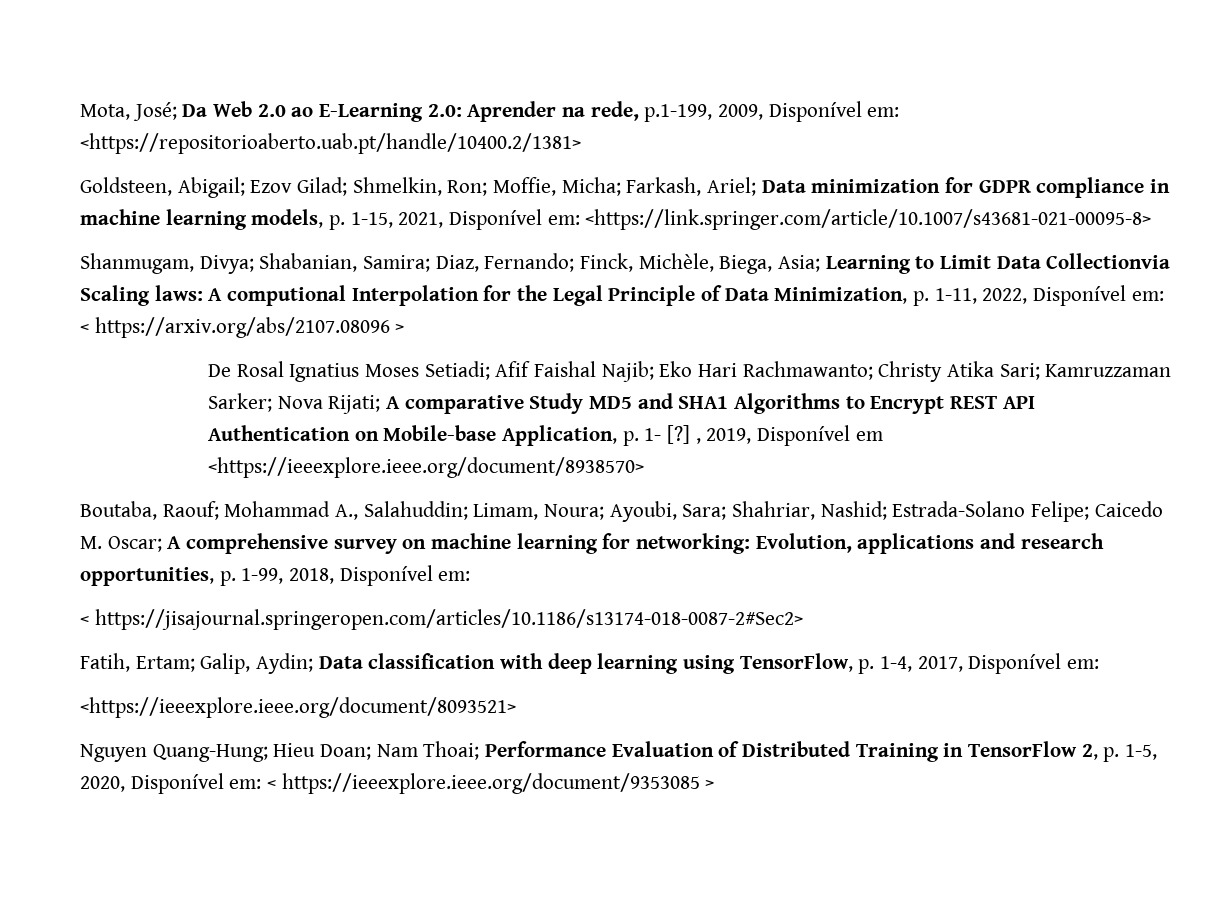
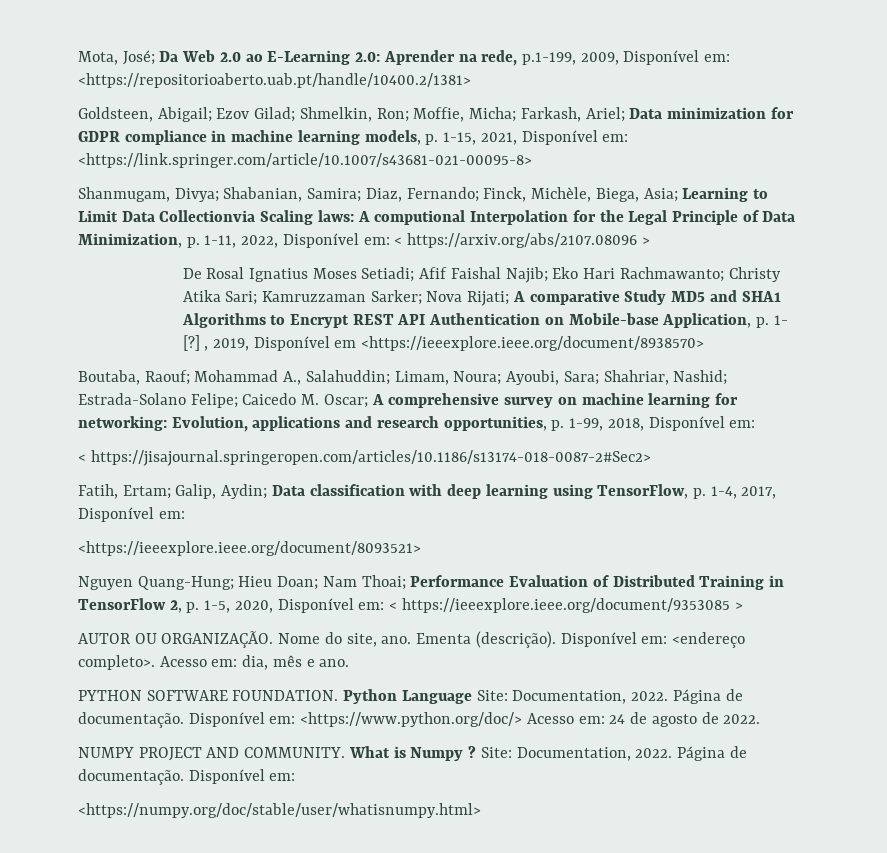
(715, 784) none -> [78,631,745,648] [78,655,350,670] [78,689,743,704] [78,712,761,728] [78,746,747,761] [78,769,296,785] [78,803,481,818] // AUTOR OU ORGANIZAÇÃO. Nome do site, ano. Ementa (descrição). Disponível em: <endereço completo>. Acesso em: dia, mês e ano. // PYTHON SOFTWARE FOUNDATION. Python Language Site: Documentation, 2022. Página de documentação. Disponível em: <https://www.python.org/doc/> Acesso em: 24 de agosto de 2022. // NUMPY PROJECT AND COMMUNITY. What is Numpy ? Site: Documentation, 2022. Página de documentação. Disponível em: // <https://numpy.org/doc/stable/user/whatisnumpy.html>

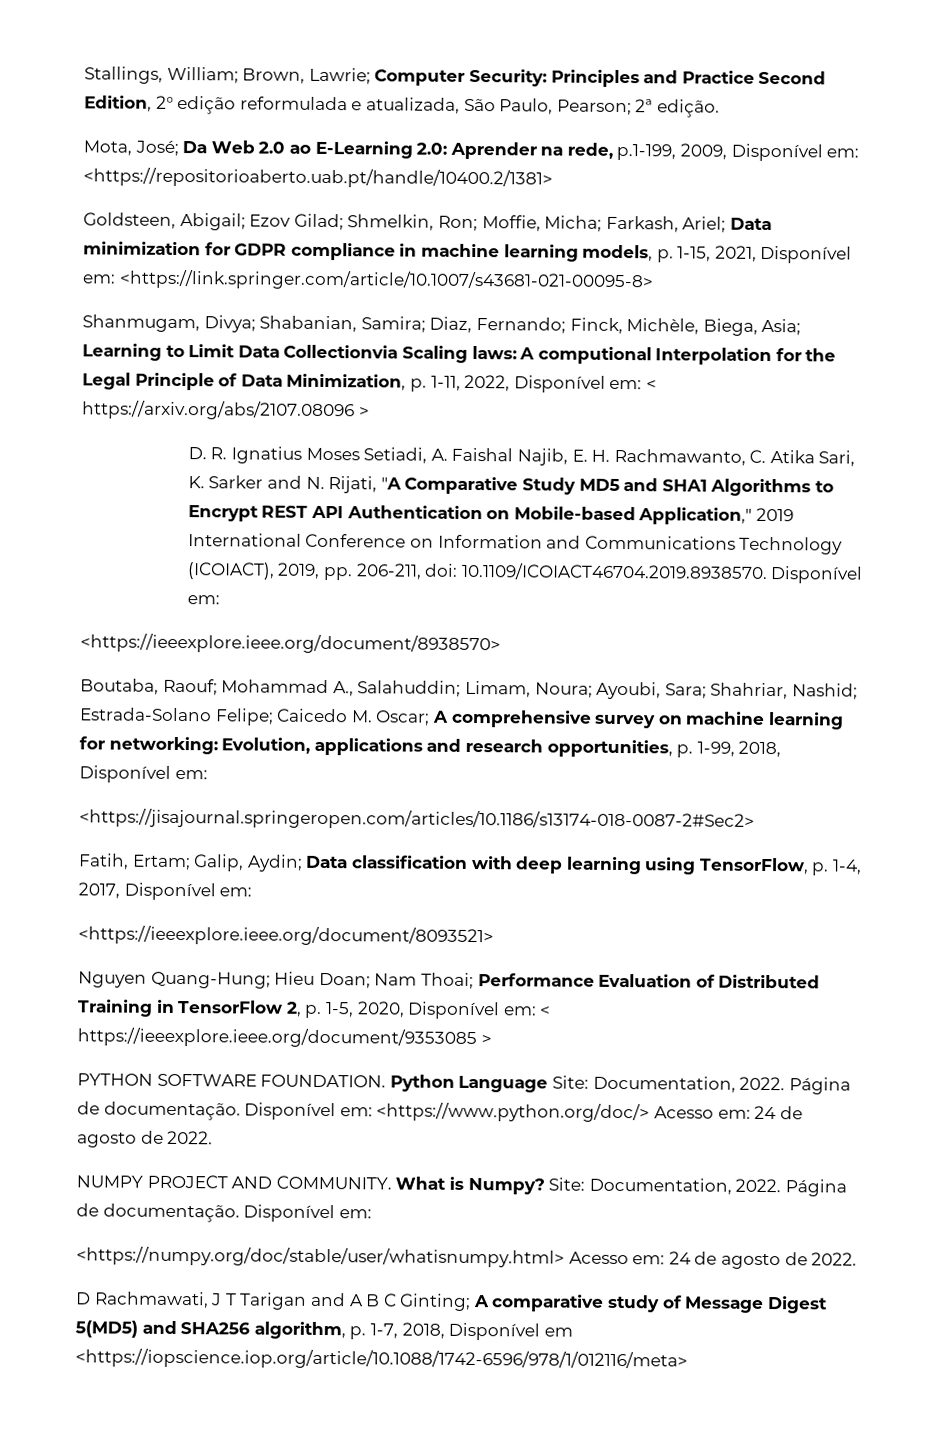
(78, 58) none -> [84,66,827,88] [84,95,720,118] Stallings, William; Brown, Lawrie; Computer Security: Principles and Practice Second Edition, 2° edição reformulada e atualizada, São Paulo, Pearson; 2ª edição. //
[182,267,781,283] [182,290,620,306] De Rosal Ignatius Moses Setiadi; Afif Faishal Najib; Eko Hari Rachmawanto; Christy Atika Sari; Kamruzzaman Sarker; Nova Rijati; A comparative -> [187,446,856,467] [187,475,519,495] D. R. Ignatius Moses Setiadi, A. Faishal Najib, E. H. Rachmawanto, C. Atika Sari, K. Sarker and N. Rijati, "A Comparative
[568,313,788,328] [182,335,357,351] Mobile-base Application, p. 1- [?] , 2019, Disponível em -> [513,506,794,525] [187,533,844,555] [186,562,864,584] [186,595,220,605] Mobile-based Application," 2019 International Conference on Information and Communications Technology (ICOIACT), 2019, pp. 206-211, doi: 10.1109/ICOIACT46704.2019.8938570. Disponível em: //
[78,450,651,466] < https://jisajournal.springeropen.com/articles/10.1186/s13174-018-0087-2#Sec2> -> [79,808,755,831] <https://jisajournal.springeropen.com/articles/10.1186/s13174-018-0087-2#Sec2>
[78,631,745,648] [78,655,350,670] // AUTOR OU ORGANIZAÇÃO. Nome do site, ano. Ementa (descrição). Disponível em: <endereço completo>. Acesso em: dia, mês e ano. -> (492, 1039) none
[410,746,477,761] Numpy ? -> [467,1177,545,1195] Numpy?
(481, 810) none -> [568,1251,858,1270] [76,1291,828,1314] [75,1320,573,1341] [75,1348,688,1371] Acesso em: 24 de agosto de 2022. // D Rachmawati, J T Tarigan and A B C Ginting; A comparative study of Message Digest 5(MD5) and SHA256 algorithm, p. 1-7, 2018, Disponível em <https://iopscience.iop.org/article/10.1088/1742-6596/978/1/012116/meta>

